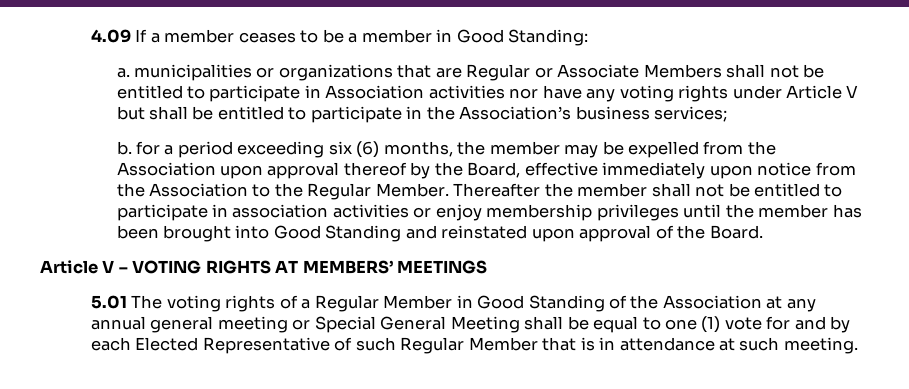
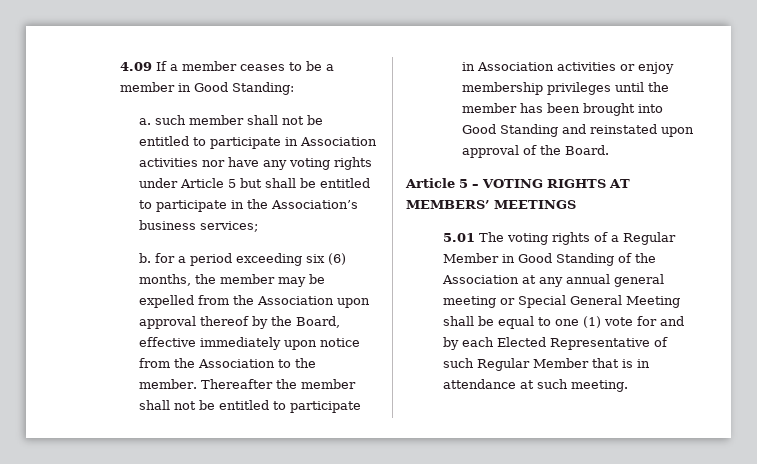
[133,64,722,81] municipalities or organizations that are Regular or Associate Members -> [155,115,245,125] such member
[846,85,859,98] V -> [228,179,237,188] 5
[307,183,449,200] Regular Member. -> [139,379,198,389] member.
[232,204,329,218] association -> [477,62,555,71] Association
[102,260,115,273] V -> [459,179,468,188] 5

